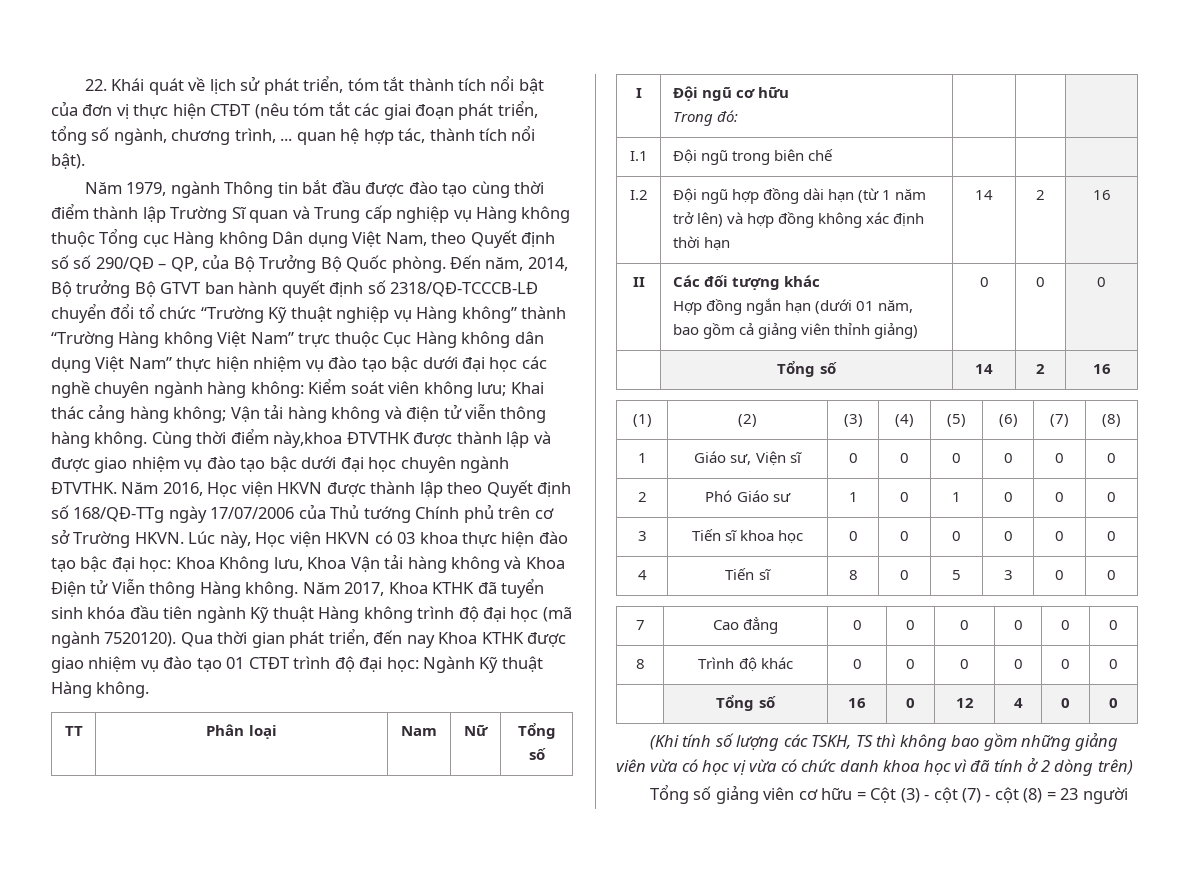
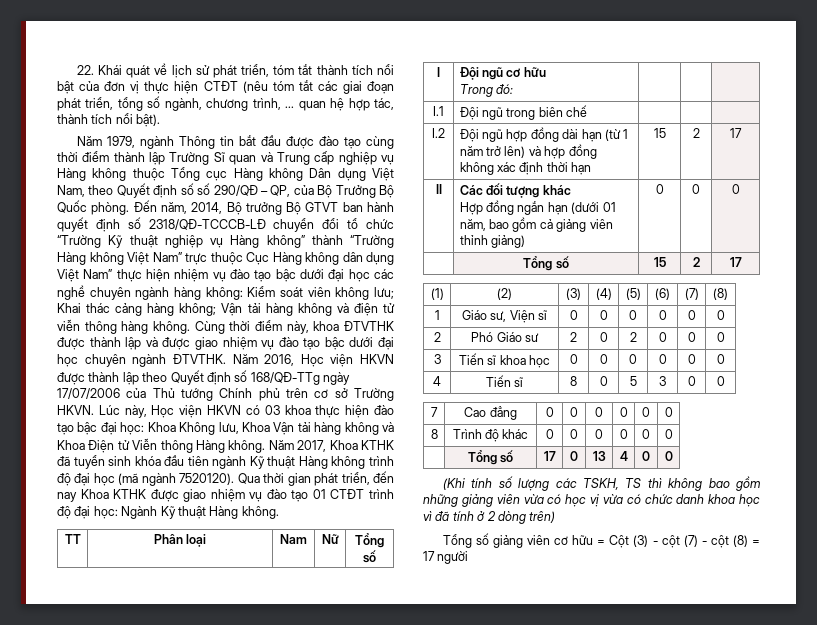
[273,431,343,448] này,khoa -> [286,321,340,334] này, khoa
[975,190,993,200] [1036,190,1045,200] [1092,190,1111,200] 14 | 2 | 16 -> [653,128,666,138] [692,128,700,138] [730,128,742,138] 15 | 2 | 17
[975,364,993,374] [1036,364,1045,374] [1092,364,1111,374] 14 | 2 | 16 -> [653,257,666,267] [692,257,700,267] [729,257,742,267] 15 | 2 | 17
[848,492,858,502] [900,492,909,502] [952,492,961,502] 1 | 0 | 1 -> [570,332,577,342] [599,332,608,342] [629,332,637,342] 2 | 0 | 2
[848,698,866,708] [906,698,915,708] [955,698,974,708] 16 | 0 | 12 -> [543,451,556,461] [570,451,578,461] [592,451,606,461] 17 | 0 | 13
[1060,788,1079,800] 23 -> [423,551,435,561] 17

